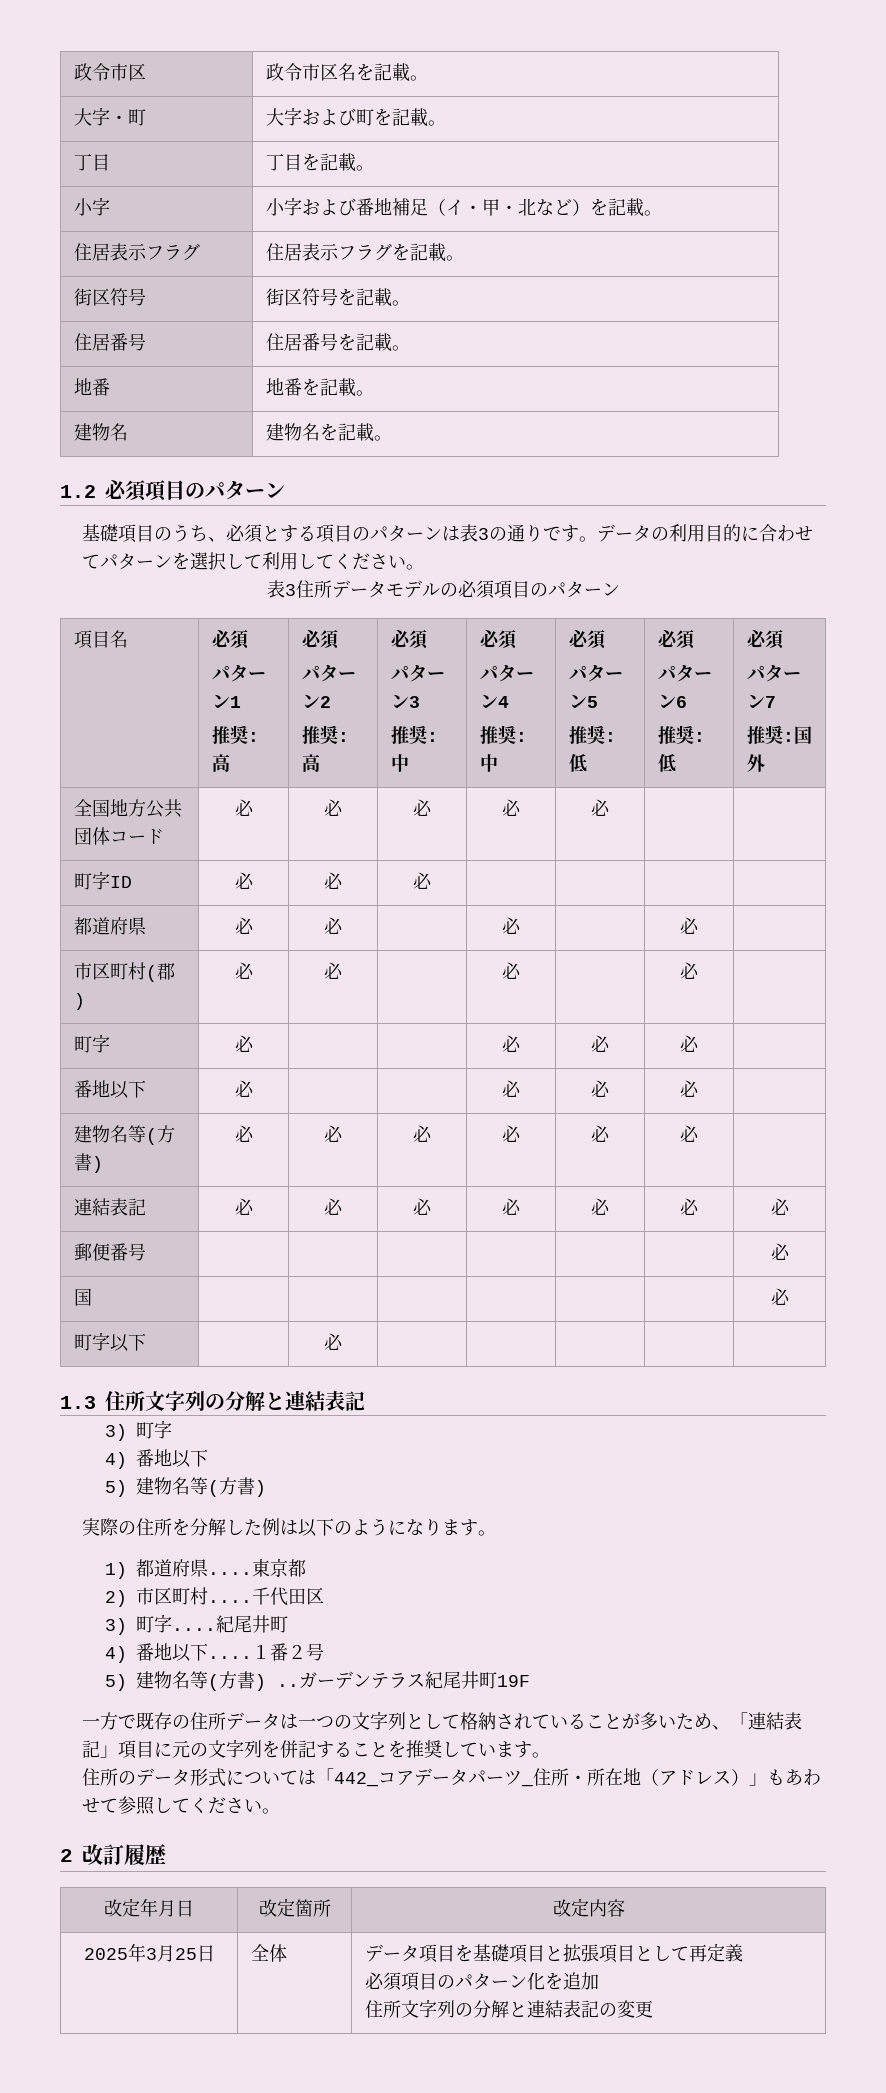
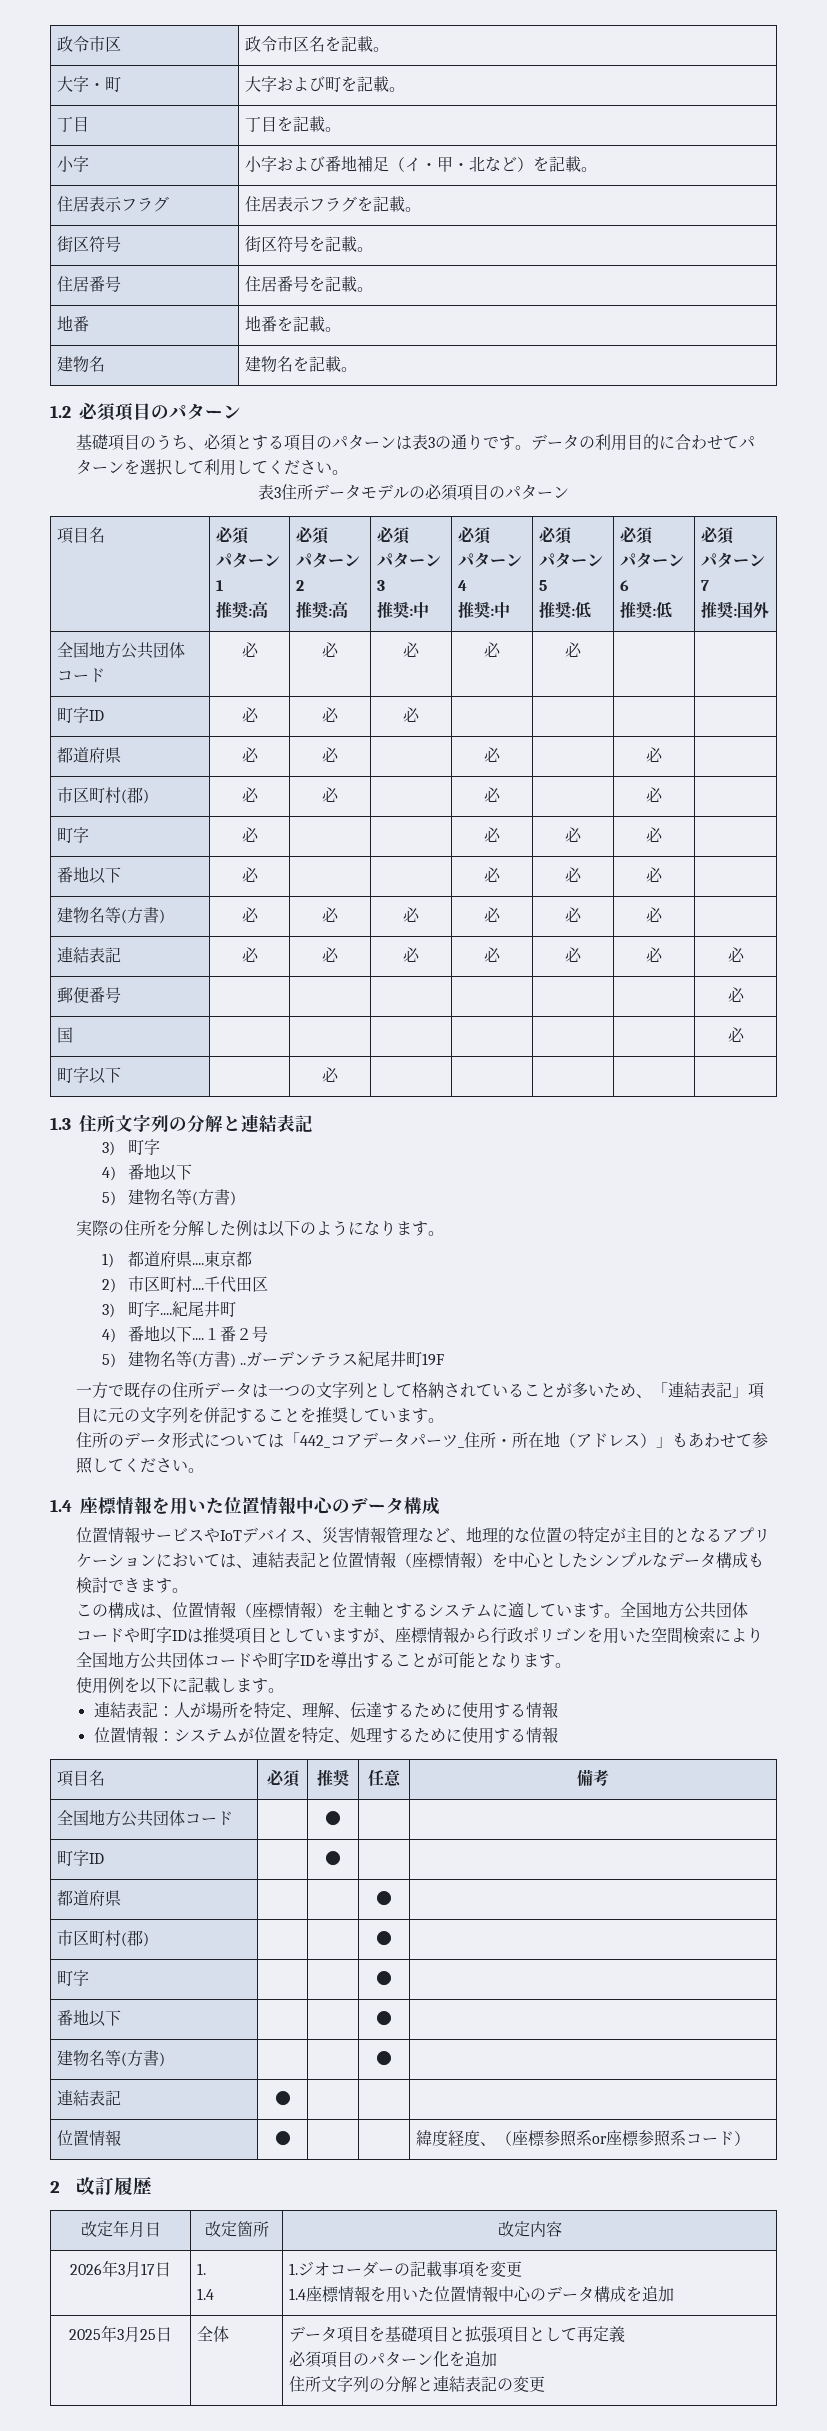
(281, 1811) none -> [50,1496,440,1515] [76,1526,771,1544] [76,1551,765,1568] [76,1577,189,1593] [76,1601,749,1619] [76,1626,764,1644] [76,1651,572,1669] [76,1677,285,1694] [93,1701,558,1719] [93,1727,558,1744] [56,1770,105,1787] [266,1770,300,1787] [317,1769,349,1787] [368,1769,401,1787] [577,1769,609,1786] [56,1809,233,1827] [325,1811,341,1826] [56,1850,104,1866] [325,1851,341,1866] [56,1890,121,1906] [376,1891,392,1906] [56,1930,149,1947] [376,1931,392,1946] [56,1970,89,1986] [376,1971,392,1986] [56,2009,121,2027] [376,2011,392,2026] [56,2050,165,2067] [376,2051,392,2066] [56,2089,121,2106] [274,2091,291,2106] [56,2130,121,2146] [274,2131,291,2146] [415,2130,750,2147] // 1.4座標情報を用いた位置情報中心のデータ構成 // 位置情報サービスやIoTデバイス、災害情報管理など、地理的な位置の特定が主目的となるアプリケーションにおいては、連結表記と位置情報（座標情報）を中心としたシンプルなデータ構成も検討できます。 // この構成は、位置情報（座標情報）を主軸とするシステムに適しています。全国地方公共団体コードや町字IDは推奨項目としていますが、座標情報から行政ポリゴンを用いた空間検索により全国地方公共団体コードや町字IDを導出することが可能となります。 // 使用例を以下に記載します。 // 連結表記：人が場所を特定、理解、伝達するために使用する情報 // 位置情報：システムが位置を特定、処理するために使用する情報 // 項目名 | 必須 | 推奨 | 任意 | 備考 // 全国地方公共団体コード | | ● | | // 町字ID | | ● | | // 都道府県 | | | ● | // 市区町村(郡) | | | ● | // 町字 | | | ● | // 番地以下 | | | ● | // 建物名等(方書) | | | ● | // 連結表記 | ● | | | // 位置情報 | ● | | | 緯度経度、（座標参照系or座標参照系コード）
(625, 1908) none -> [70,2260,171,2277] [196,2263,206,2275] [196,2288,214,2300] [288,2261,522,2278] [288,2286,674,2303] // 2026年3月17日 | 1. // 1.4 | 1.ジオコーダーの記載事項を変更 // 1.4座標情報を用いた位置情報中心のデータ構成を追加

